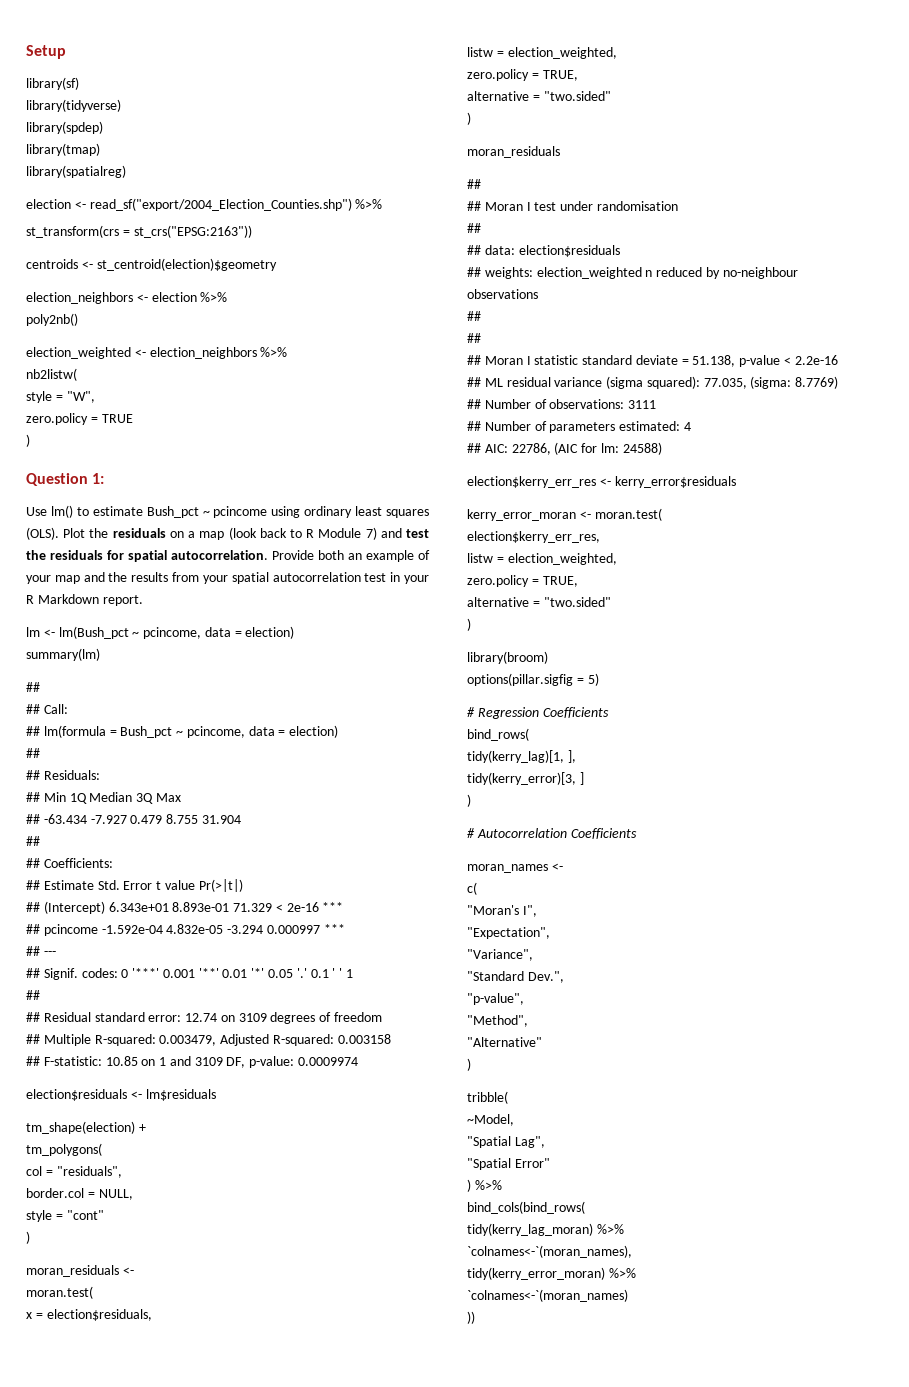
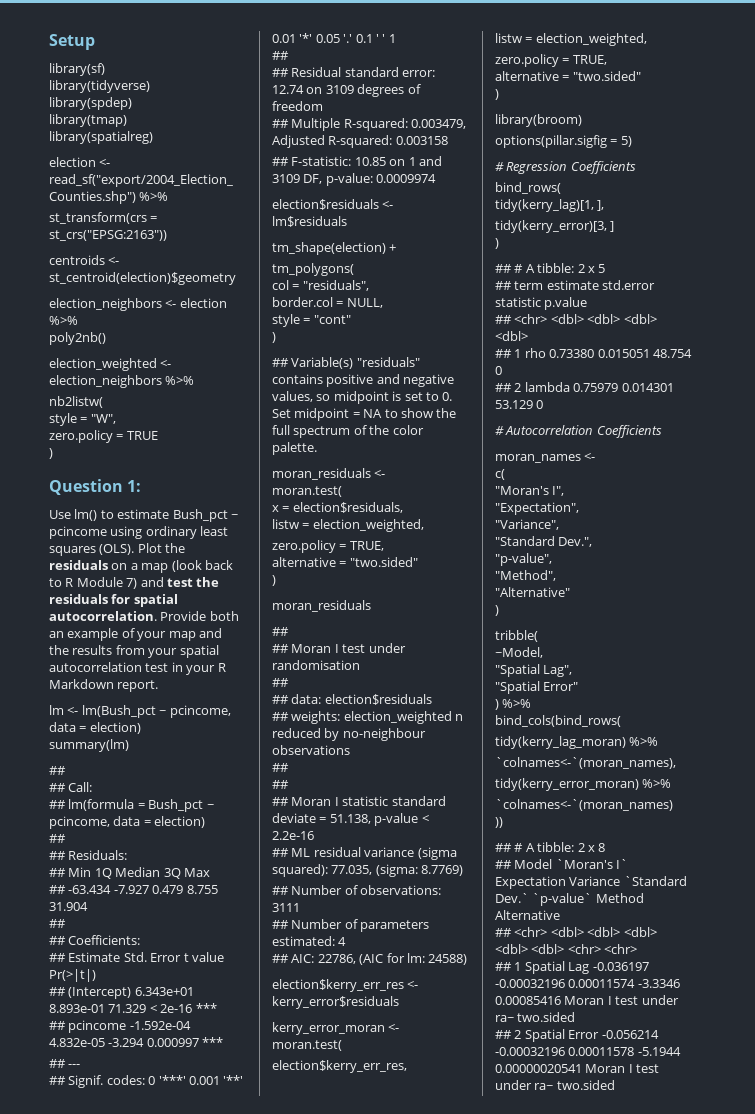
(30, 1237) none -> [272,357,420,369] [272,374,455,387] [272,391,453,404] [272,408,457,421] [272,425,424,438] [272,442,317,455] // ## Variable(s) "residuals" contains positive and negative values, so midpoint is set to 0. Set midpoint = NA to show the full spectrum of the color palette.
(471, 800) none -> [495,263,606,273] [495,280,656,290] [495,297,588,310] [495,314,657,324] [495,331,528,341] [495,348,692,358] [495,366,502,375] [495,382,674,392] [495,400,544,409] // ## # A tibble: 2 x 5 // ## term estimate std.error statistic p.value // ## <chr> <dbl> <dbl> <dbl> <dbl> // ## 1 rho 0.73380 0.015051 48.754 0 // ## 2 lambda 0.75979 0.014301 53.129 0
(475, 1317) none -> [495,842,606,852] [495,859,629,869] [495,876,687,889] [495,893,644,906] [495,910,560,920] [495,927,657,937] [495,944,638,954] [495,961,649,974] [495,979,680,988] [495,995,679,1005] [495,1012,576,1022] [495,1029,659,1042] [495,1047,681,1056] [495,1064,660,1073] [495,1080,615,1090] // ## # A tibble: 2 x 8 // ## Model `Moran's I` Expectation Variance `Standard Dev.` `p-value` Method Alternative // ## <chr> <dbl> <dbl> <dbl> <dbl> <dbl> <chr> <chr> // ## 1 Spatial Lag -0.036197 -0.00032196 0.00011574 -3.3346 0.00085416 Moran I test under ra~ two.sided // ## 2 Spatial Error -0.056214 -0.00032196 0.00011578 -5.1944 0.00000020541 Moran I test under ra~ two.sided

